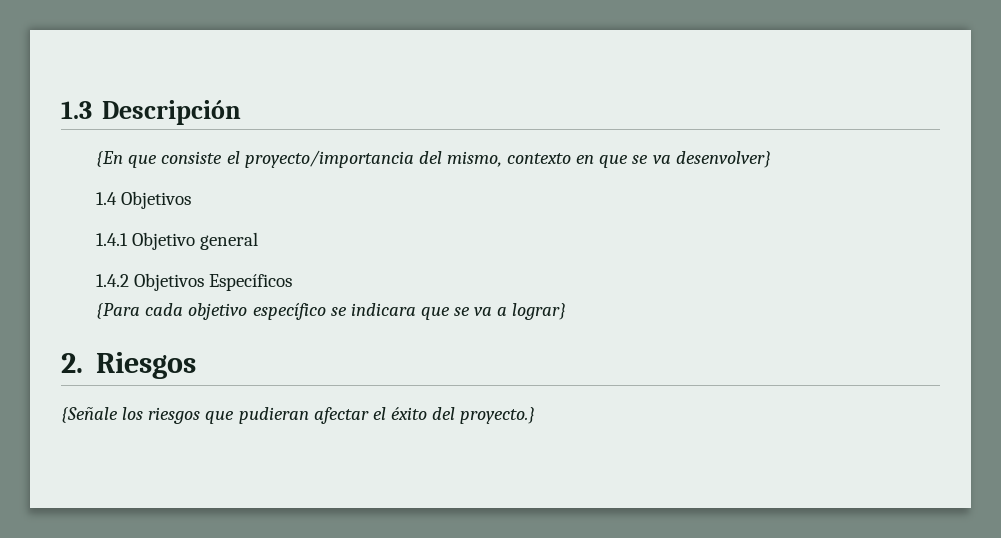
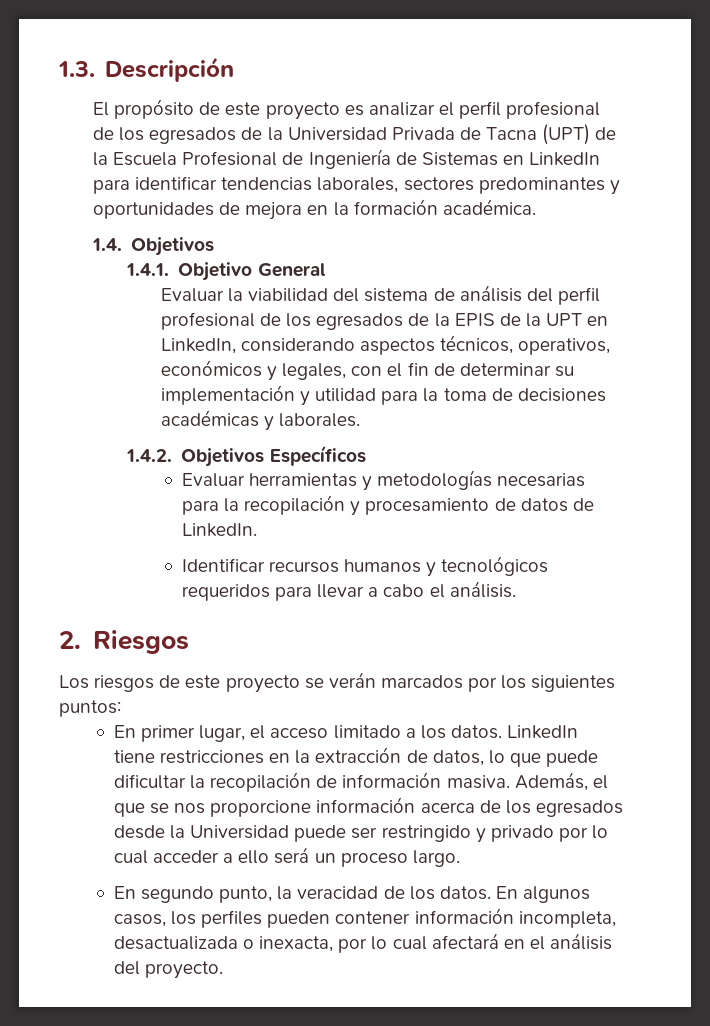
[61,101,92,119] 1.3 -> [58,61,95,77] 1.3.
[96,150,771,168] [96,191,192,209] [96,232,259,250] [96,273,293,291] [96,303,567,320] [61,352,197,379] [61,406,536,424] {En que consiste el proyecto/importancia del mismo, contexto en que se va desenvolver} // 1.4 Objetivos // 1.4.1 Objetivo general // 1.4.2 Objetivos Específicos // {Para cada objetivo específico se indicara que se va a lograr} // 2. Riesgos // {Señale los riesgos que pudieran afectar el éxito del proyecto.} -> [92,99,601,120] [92,124,617,145] [92,149,601,169] [92,176,620,195] [92,199,536,220] [91,237,215,256] [125,262,326,281] [160,285,600,305] [160,312,609,330] [160,335,611,355] [160,360,574,381] [160,385,606,406] [160,410,361,431] [125,445,366,467] [181,470,586,491] [181,495,594,516] [181,523,257,537] [181,556,549,577] [181,581,516,601] [59,630,189,654] [59,672,616,693] [59,700,121,717] [113,725,579,742] [113,747,599,767] [113,772,608,792] [113,797,623,817] [113,825,609,843] [113,847,460,867] [113,886,591,903] [113,908,616,928] [113,933,613,953] [113,961,224,979] El propósito de este proyecto es analizar el perfil profesional de los egresados de la Universidad Privada de Tacna (UPT) de la Escuela Profesional de Ingeniería de Sistemas en LinkedIn para identificar tendencias laborales, sectores predominantes y oportunidades de mejora en la formación académica. // 1.4. Objetivos // 1.4.1. Objetivo General // Evaluar la viabilidad del sistema de análisis del perfil profesional de los egresados de la EPIS de la UPT en LinkedIn, considerando aspectos técnicos, operativos, económicos y legales, con el fin de determinar su implementación y utilidad para la toma de decisiones académicas y laborales. // 1.4.2. Objetivos Específicos // Evaluar herramientas y metodologías necesarias para la recopilación y procesamiento de datos de LinkedIn. // Identificar recursos humanos y tecnológicos requeridos para llevar a cabo el análisis. // 2. Riesgos // Los riesgos de este proyecto se verán marcados por los siguientes puntos: // En primer lugar, el acceso limitado a los datos. LinkedIn tiene restricciones en la extracción de datos, lo que puede dificultar la recopilación de información masiva. Además, el que se nos proporcione información acerca de los egresados desde la Universidad puede ser restringido y privado por lo cual acceder a ello será un proceso largo. // En segundo punto, la veracidad de los datos. En algunos casos, los perfiles pueden contener información incompleta, desactualizada o inexacta, por lo cual afectará en el análisis del proyecto.

